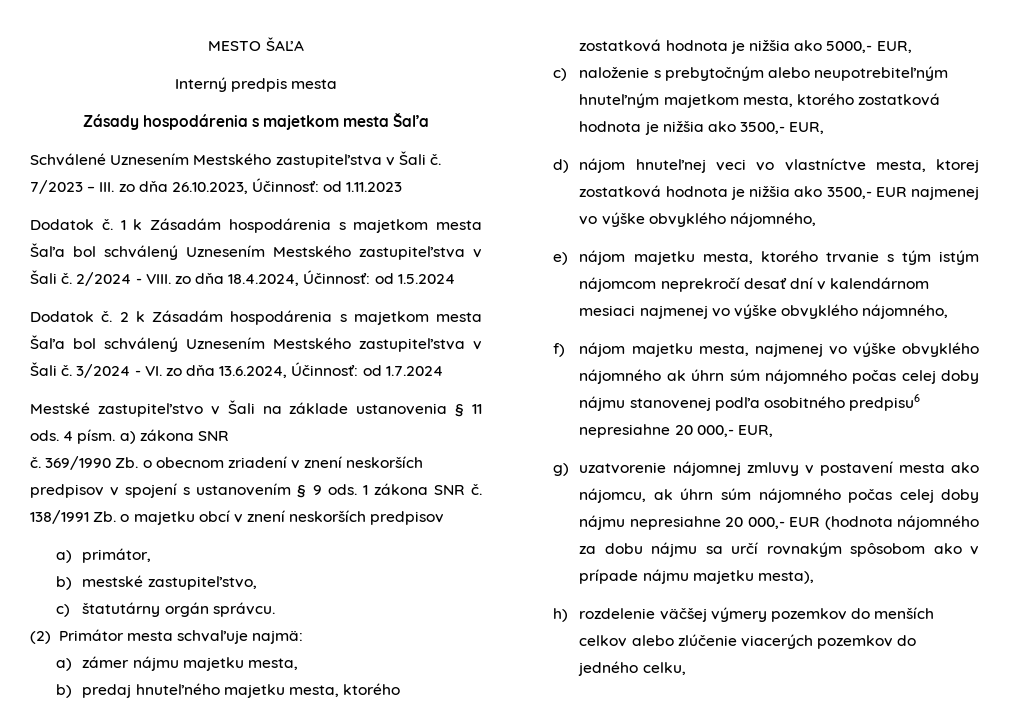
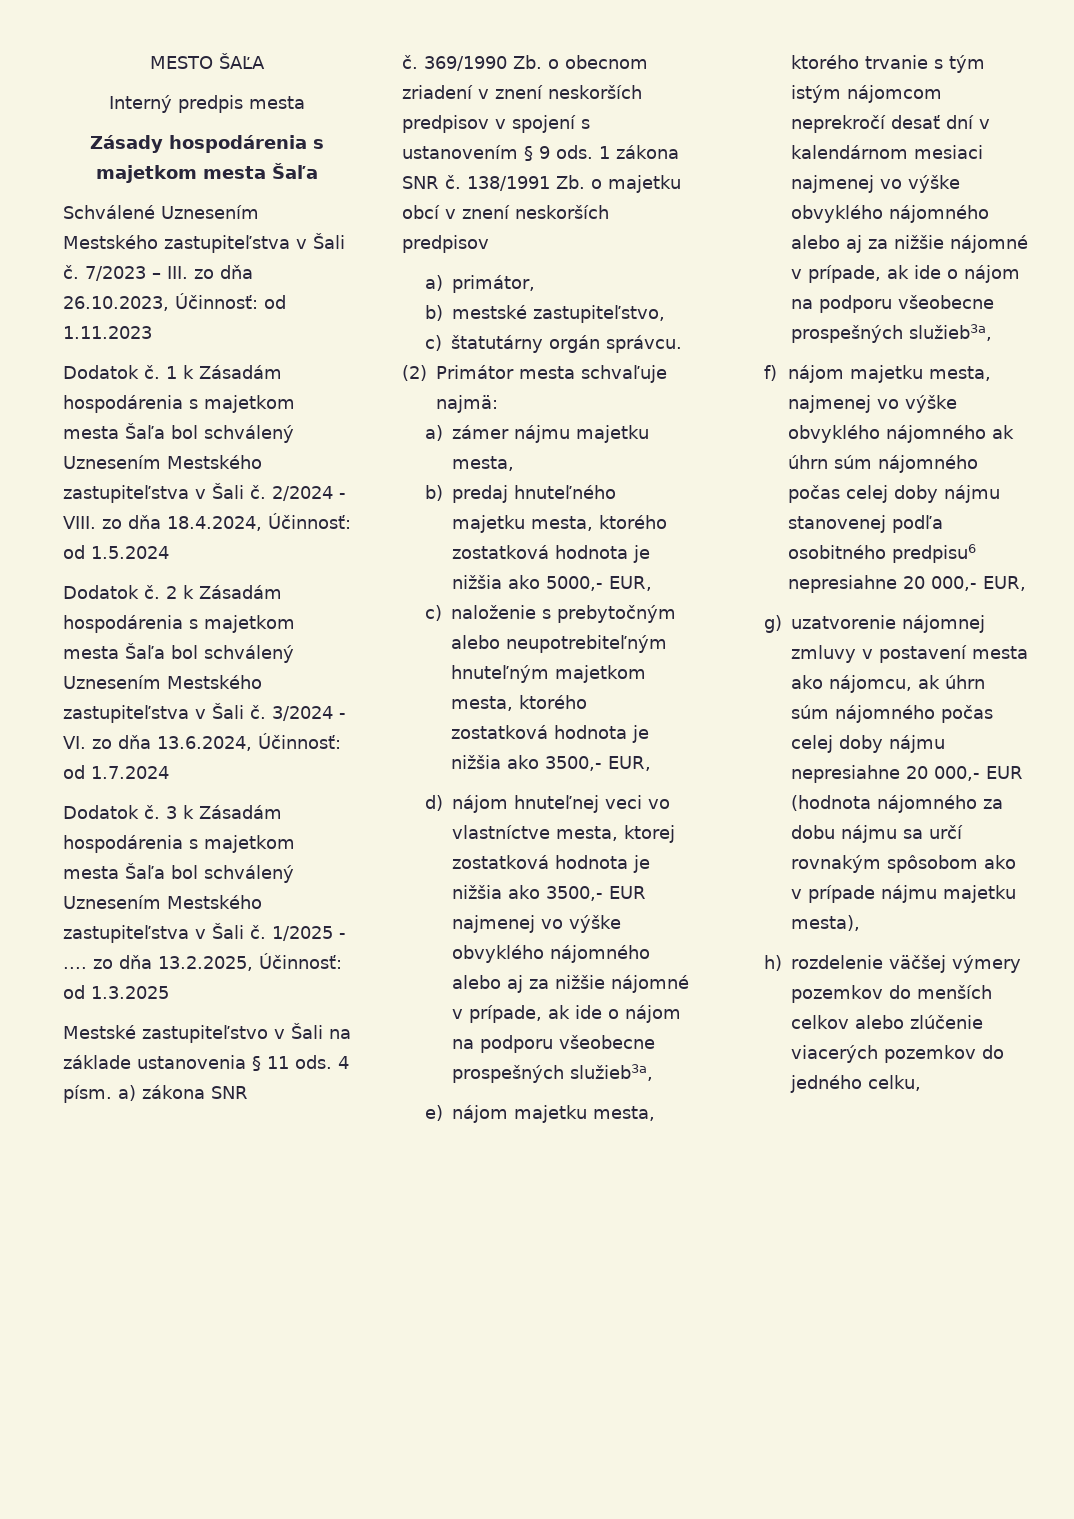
(443, 371) none -> [63,805,282,819] [63,835,295,853] [63,863,294,883] [63,895,262,909] [63,923,346,943] [63,953,342,971] [63,985,169,999] // Dodatok č. 3 k Zásadám hospodárenia s majetkom mesta Šaľa bol schválený Uznesením Mestského zastupiteľstva v Šali č. 1/2025 - .... zo dňa 13.2.2025, Účinnosť: od 1.3.2025
[730,212,817,227] nájomného, -> [550,945,651,963] [452,975,690,993] [452,1005,682,1023] [452,1035,656,1053] [452,1064,654,1083] nájomného alebo aj za nižšie nájomné v prípade, ak ide o nájom na podporu všeobecne prospešných služieb3a,
[862,304,949,319] nájomného, -> [889,205,990,223] [791,235,1029,253] [791,265,1021,283] [791,295,995,313] [791,324,993,343] nájomného alebo aj za nižšie nájomné v prípade, ak ide o nájom na podporu všeobecne prospešných služieb3a,

